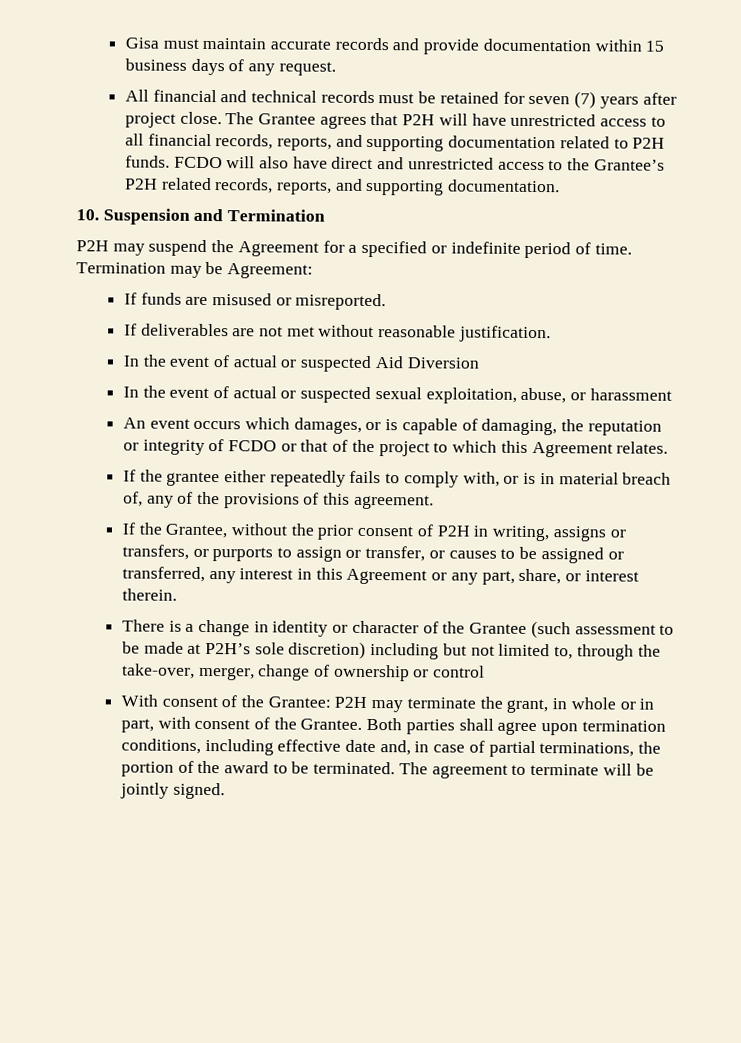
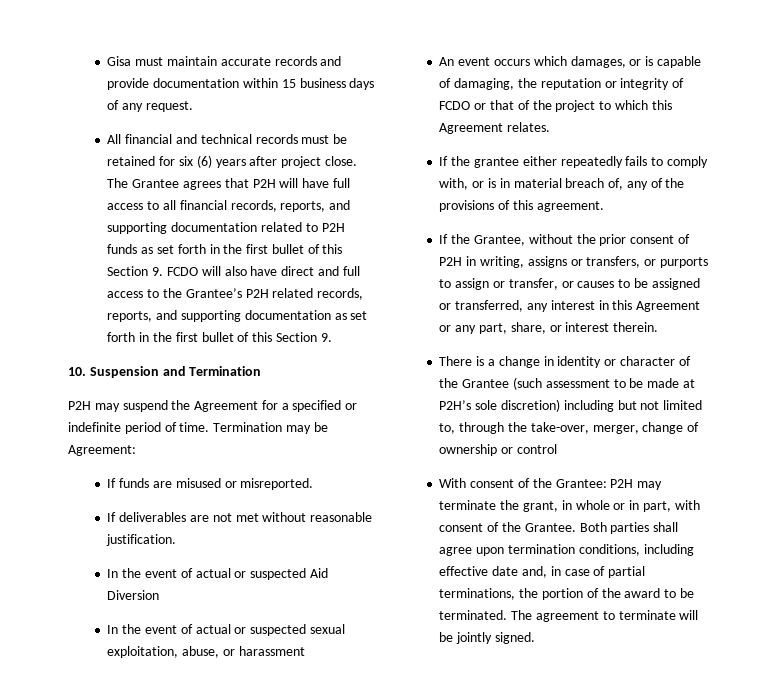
[528,91,597,109] seven (7) -> [178,155,212,168] six (6)
[510,113,597,127] unrestricted -> [332,178,350,188] full
[124,155,170,168] funds. -> [107,244,343,254] [107,266,164,276] funds as set forth in the first bullet of this Section 9.
[407,157,494,170] unrestricted -> [342,266,360,276] full
[448,179,561,193] documentation. -> [244,310,368,320] [107,332,332,342] documentation as set forth in the first bullet of this Section 9.

